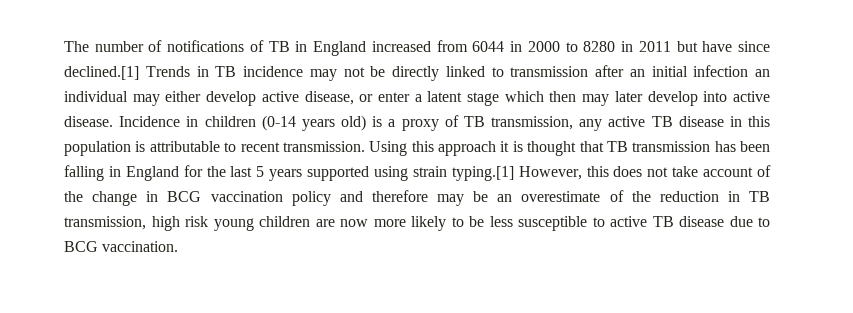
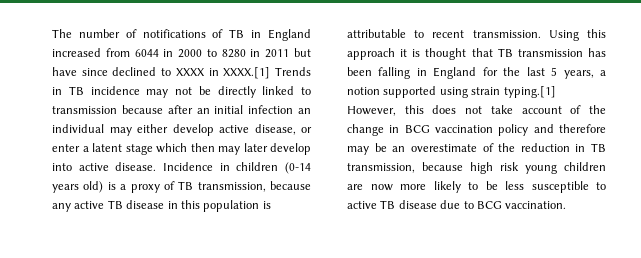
[64,66,139,80] declined.[1] -> [112,67,271,79] declined to XXXX in XXXX.[1]
(589, 71) none -> [121,105,163,114] because
(574, 123) none -> [270,181,311,190] because
[269,169,303,181] years -> [563,70,606,79] [347,87,380,95] years, a notion
(146, 223) none -> [422,162,463,171] because

